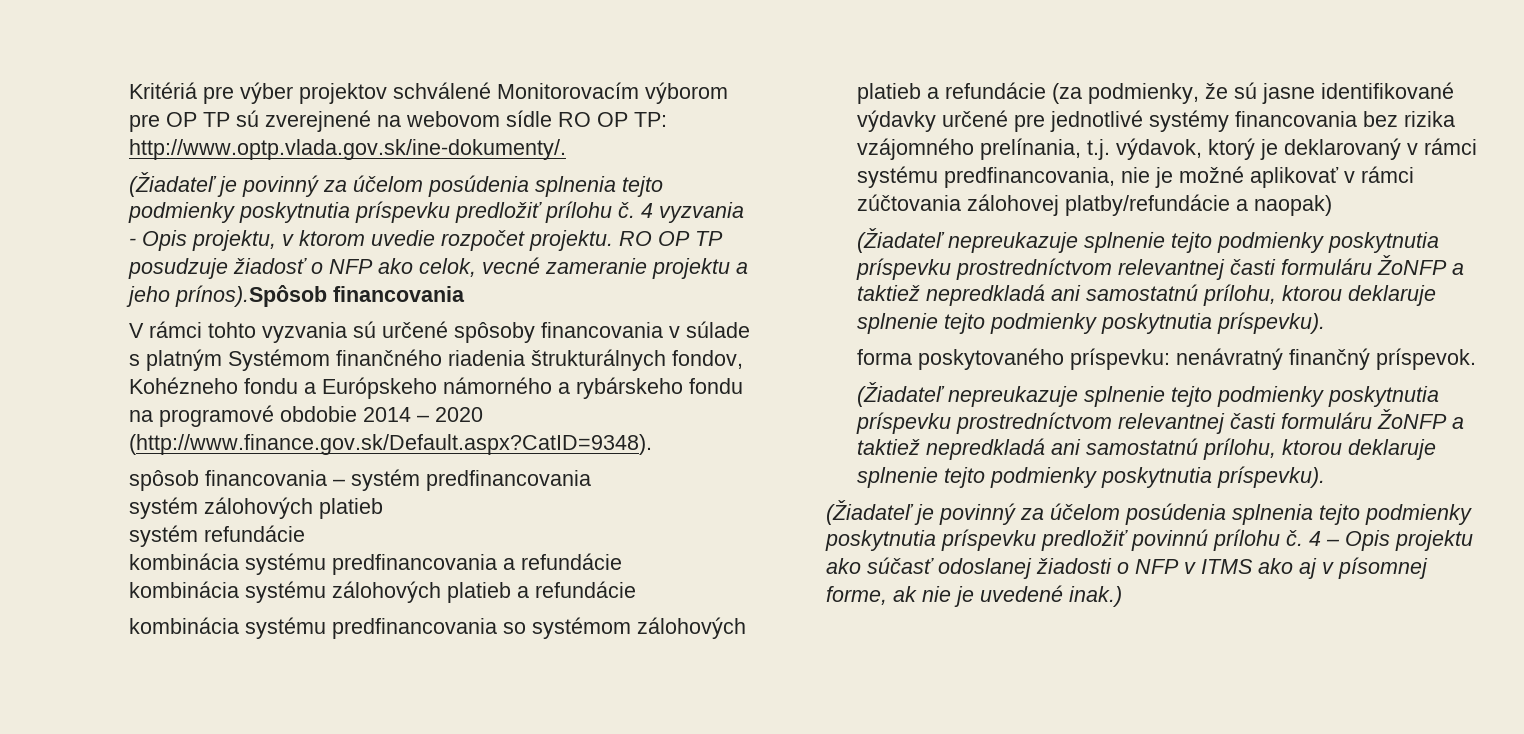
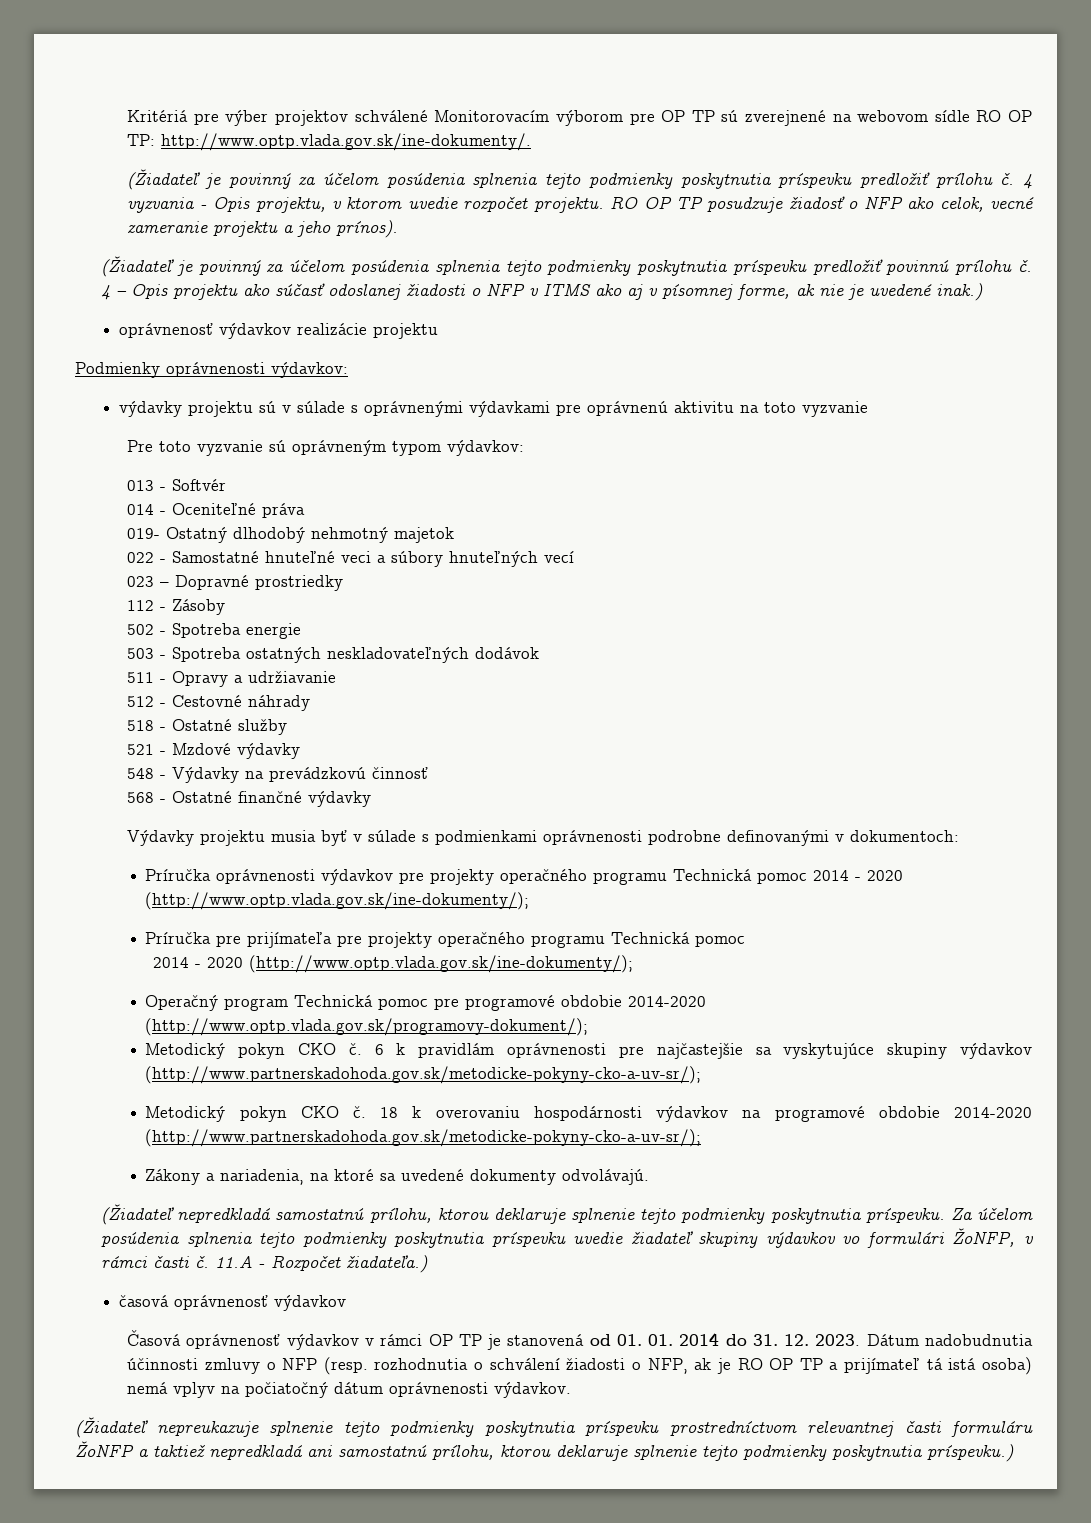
[175,285,466,307] [129,321,751,343] [129,349,744,371] [129,377,744,399] [129,405,484,427] [129,434,653,455] [129,469,592,491] [129,497,384,519] [129,525,306,547] [129,553,623,575] [129,581,637,603] [129,617,747,639] [857,82,1455,104] [857,110,1456,132] [857,138,1478,160] [857,166,1415,188] [857,194,1333,216] [857,228,1440,253] [856,255,1465,280] [857,284,1437,306] [857,312,1326,334] [857,348,1477,370] [857,382,1440,407] [856,409,1465,434] [857,438,1437,460] [857,466,1326,488] prínos).Spôsob financovania // V rámci tohto vyzvania sú určené spôsoby financovania v súlade s platným Systémom finančného riadenia štrukturálnych fondov, Kohézneho fondu a Európskeho námorného a rybárskeho fondu na programové obdobie 2014 – 2020 (http://www.finance.gov.sk/Default.aspx?CatID=9348). // spôsob financovania – systém predfinancovania // systém zálohových platieb // systém refundácie // kombinácia systému predfinancovania a refundácie // kombinácia systému zálohových platieb a refundácie // kombinácia systému predfinancovania so systémom zálohových platieb a refundácie (za podmienky, že sú jasne identifikované výdavky určené pre jednotlivé systémy financovania bez rizika vzájomného prelínania, t.j. výdavok, ktorý je deklarovaný v rámci systému predfinancovania, nie je možné aplikovať v rámci zúčtovania zálohovej platby/refundácie a naopak) // (Žiadateľ nepreukazuje splnenie tejto podmienky poskytnutia príspevku prostredníctvom relevantnej časti formuláru ŽoNFP a taktiež nepredkladá ani samostatnú prílohu, ktorou deklaruje splnenie tejto podmienky poskytnutia príspevku). // forma poskytovaného príspevku: nenávratný finančný príspevok. // (Žiadateľ nepreukazuje splnenie tejto podmienky poskytnutia príspevku prostredníctvom relevantnej časti formuláru ŽoNFP a taktiež nepredkladá ani samostatnú prílohu, ktorou deklaruje splnenie tejto podmienky poskytnutia príspevku). -> [336,220,399,238] prínos).
(1122, 596) none -> [119,323,439,339] [75,362,348,378] [119,401,869,417] [127,440,525,456] [127,479,227,491] [127,503,306,518] [127,527,455,543] [127,551,575,567] [127,575,344,591] [127,599,226,615] [127,623,302,639] [127,647,540,663] [127,671,337,687] [127,695,311,711] [127,719,288,735] [127,743,301,759] [127,767,429,783] [127,791,372,807] [127,830,960,846] [145,869,904,885] [145,892,530,910] [145,932,746,948] [153,955,634,973] [145,995,707,1011] [145,1018,589,1036] [145,1043,1032,1059] [145,1066,702,1084] [145,1106,1032,1122] [145,1129,702,1147] [145,1169,650,1185] [101,1204,1034,1225] [101,1228,1034,1248] [101,1255,429,1273] [119,1295,347,1311] [127,1330,1033,1350] [127,1357,1032,1375] [127,1382,572,1398] [75,1417,1033,1438] [75,1441,1014,1462] // oprávnenosť výdavkov realizácie projektu // Podmienky oprávnenosti výdavkov: // výdavky projektu sú v súlade s oprávnenými výdavkami pre oprávnenú aktivitu na toto vyzvanie // Pre toto vyzvanie sú oprávneným typom výdavkov: // 013 - Softvér // 014 - Oceniteľné práva // 019- Ostatný dlhodobý nehmotný majetok // 022 - Samostatné hnuteľné veci a súbory hnuteľných vecí // 023 – Dopravné prostriedky // 112 - Zásoby // 502 - Spotreba energie // 503 - Spotreba ostatných neskladovateľných dodávok // 511 - Opravy a udržiavanie // 512 - Cestovné náhrady // 518 - Ostatné služby // 521 - Mzdové výdavky // 548 - Výdavky na prevádzkovú činnosť // 568 - Ostatné finančné výdavky // Výdavky projektu musia byť v súlade s podmienkami oprávnenosti podrobne definovanými v dokumentoch: // Príručka oprávnenosti výdavkov pre projekty operačného programu Technická pomoc 2014 - 2020 (http://www.optp.vlada.gov.sk/ine-dokumenty/); // Príručka pre prijímateľa pre projekty operačného programu Technická pomoc // 2014 - 2020 (http://www.optp.vlada.gov.sk/ine-dokumenty/); // Operačný program Technická pomoc pre programové obdobie 2014-2020 (http://www.optp.vlada.gov.sk/programovy-dokument/); // Metodický pokyn CKO č. 6 k pravidlám oprávnenosti pre najčastejšie sa vyskytujúce skupiny výdavkov (http://www.partnerskadohoda.gov.sk/metodicke-pokyny-cko-a-uv-sr/); // Metodický pokyn CKO č. 18 k overovaniu hospodárnosti výdavkov na programové obdobie 2014-2020 (http://www.partnerskadohoda.gov.sk/metodicke-pokyny-cko-a-uv-sr/); // Zákony a nariadenia, na ktoré sa uvedené dokumenty odvolávajú. // (Žiadateľ nepredkladá samostatnú prílohu, ktorou deklaruje splnenie tejto podmienky poskytnutia príspevku. Za účelom posúdenia splnenia tejto podmienky poskytnutia príspevku uvedie žiadateľ skupiny výdavkov vo formulári ŽoNFP, v rámci časti č. 11.A - Rozpočet žiadateľa.) // časová oprávnenosť výdavkov // Časová oprávnenosť výdavkov v rámci OP TP je stanovená od 01. 01. 2014 do 31. 12. 2023. Dátum nadobudnutia účinnosti zmluvy o NFP (resp. rozhodnutia o schválení žiadosti o NFP, ak je RO OP TP a prijímateľ tá istá osoba) nemá vplyv na počiatočný dátum oprávnenosti výdavkov. // (Žiadateľ nepreukazuje splnenie tejto podmienky poskytnutia príspevku prostredníctvom relevantnej časti formuláru ŽoNFP a taktiež nepredkladá ani samostatnú prílohu, ktorou deklaruje splnenie tejto podmienky poskytnutia príspevku.)

